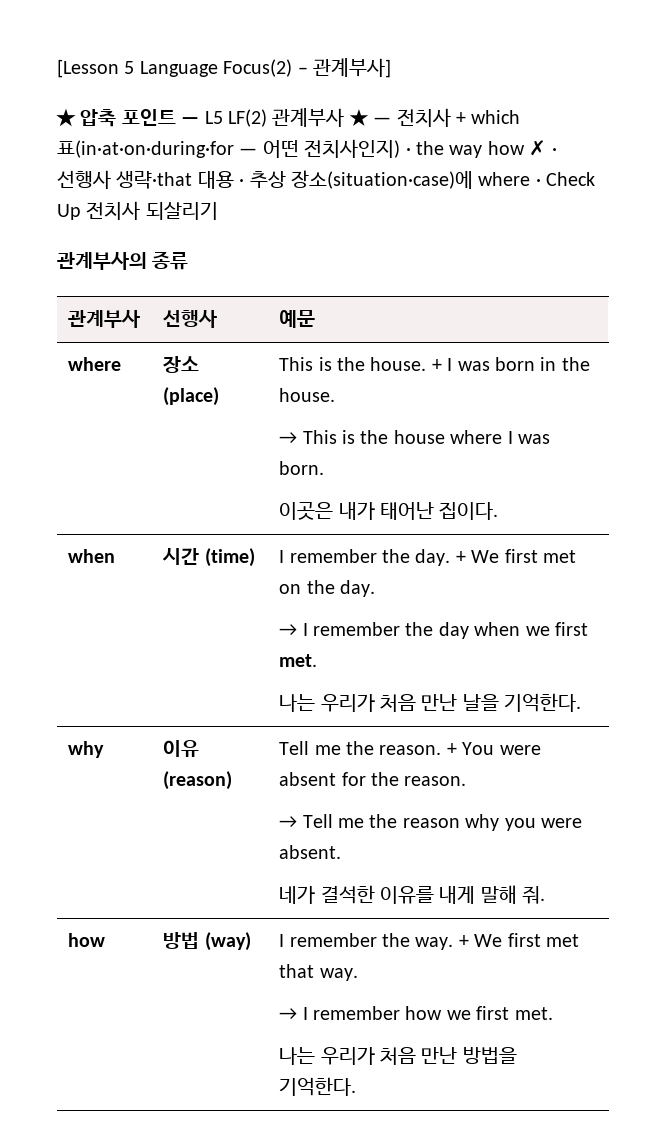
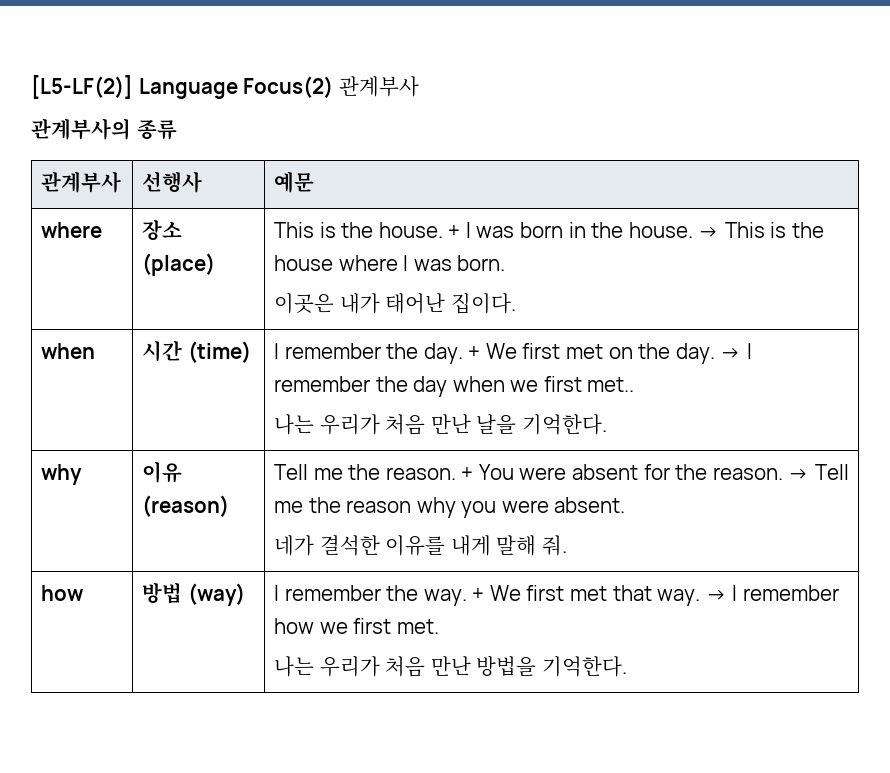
[57,58,391,78] [56,108,521,127] [57,139,557,158] [57,170,596,189] [57,201,218,220] [Lesson 5 Language Focus(2) – 관계부사] // ★ 압축 포인트 — L5 LF(2) 관계부사 ★ — 전치사 + which 표(in·at·on·during·for — 어떤 전치사인지) · the way how ✗ · 선행사 생략·that 대용 · 추상 장소(situation·case)에 where · Check Up 전치사 되살리기 -> [31,75,419,99] [L5-LF(2)] Language Focus(2) 관계부사
(336, 395) // -> (693, 230) none
(375, 588) // -> (715, 353) none
[279,654,318,667] met. -> [587,377,635,392] met..
(467, 781) // -> (783, 473) none
(358, 974) // -> (701, 597) none

